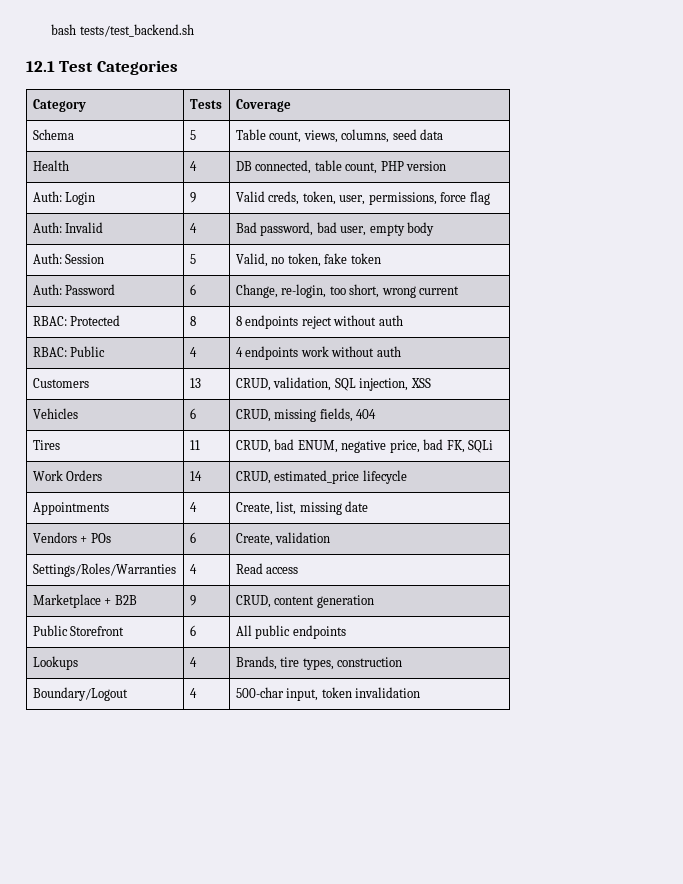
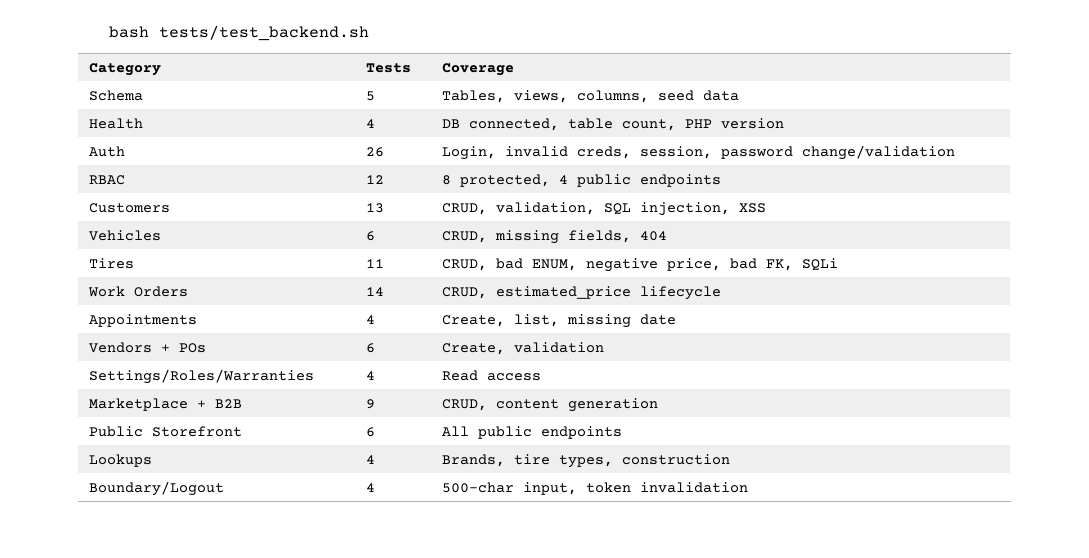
[26,60,178,75] // 12.1 Test Categories -> (370, 33) none
[235,129,302,143] Table count, -> [441,90,505,103] Tables,
[32,191,96,205] [189,192,196,203] [235,191,490,205] [32,222,104,233] [189,223,197,233] [235,222,435,236] [32,253,105,264] [189,254,196,264] [235,253,381,267] [32,284,116,295] [189,284,196,295] [235,284,460,298] [32,315,121,326] [189,316,196,326] [235,315,403,329] [32,346,106,357] [189,347,197,357] [235,346,401,360] Auth: Login | 9 | Valid creds, token, user, permissions, force flag // Auth: Invalid | 4 | Bad password, bad user, empty body // Auth: Session | 5 | Valid, no token, fake token // Auth: Password | 6 | Change, re-login, too short, wrong current // RBAC: Protected | 8 | 8 endpoints reject without auth // RBAC: Public | 4 | 4 endpoints work without auth -> [88,146,125,157] [365,147,384,157] [441,145,955,160] [88,175,125,185] [365,175,384,184] [441,174,721,187] Auth | 26 | Login, invalid creds, session, password change/validation // RBAC | 12 | 8 protected, 4 public endpoints

